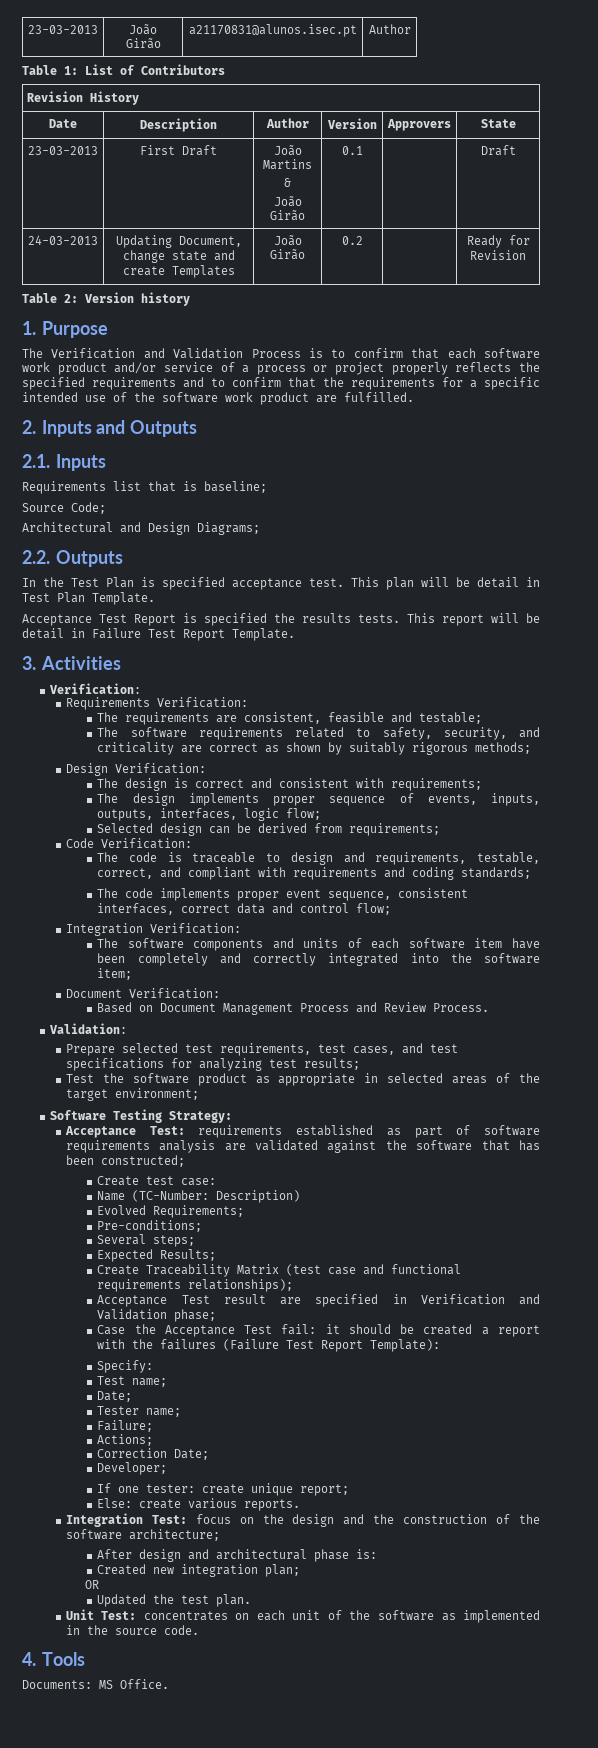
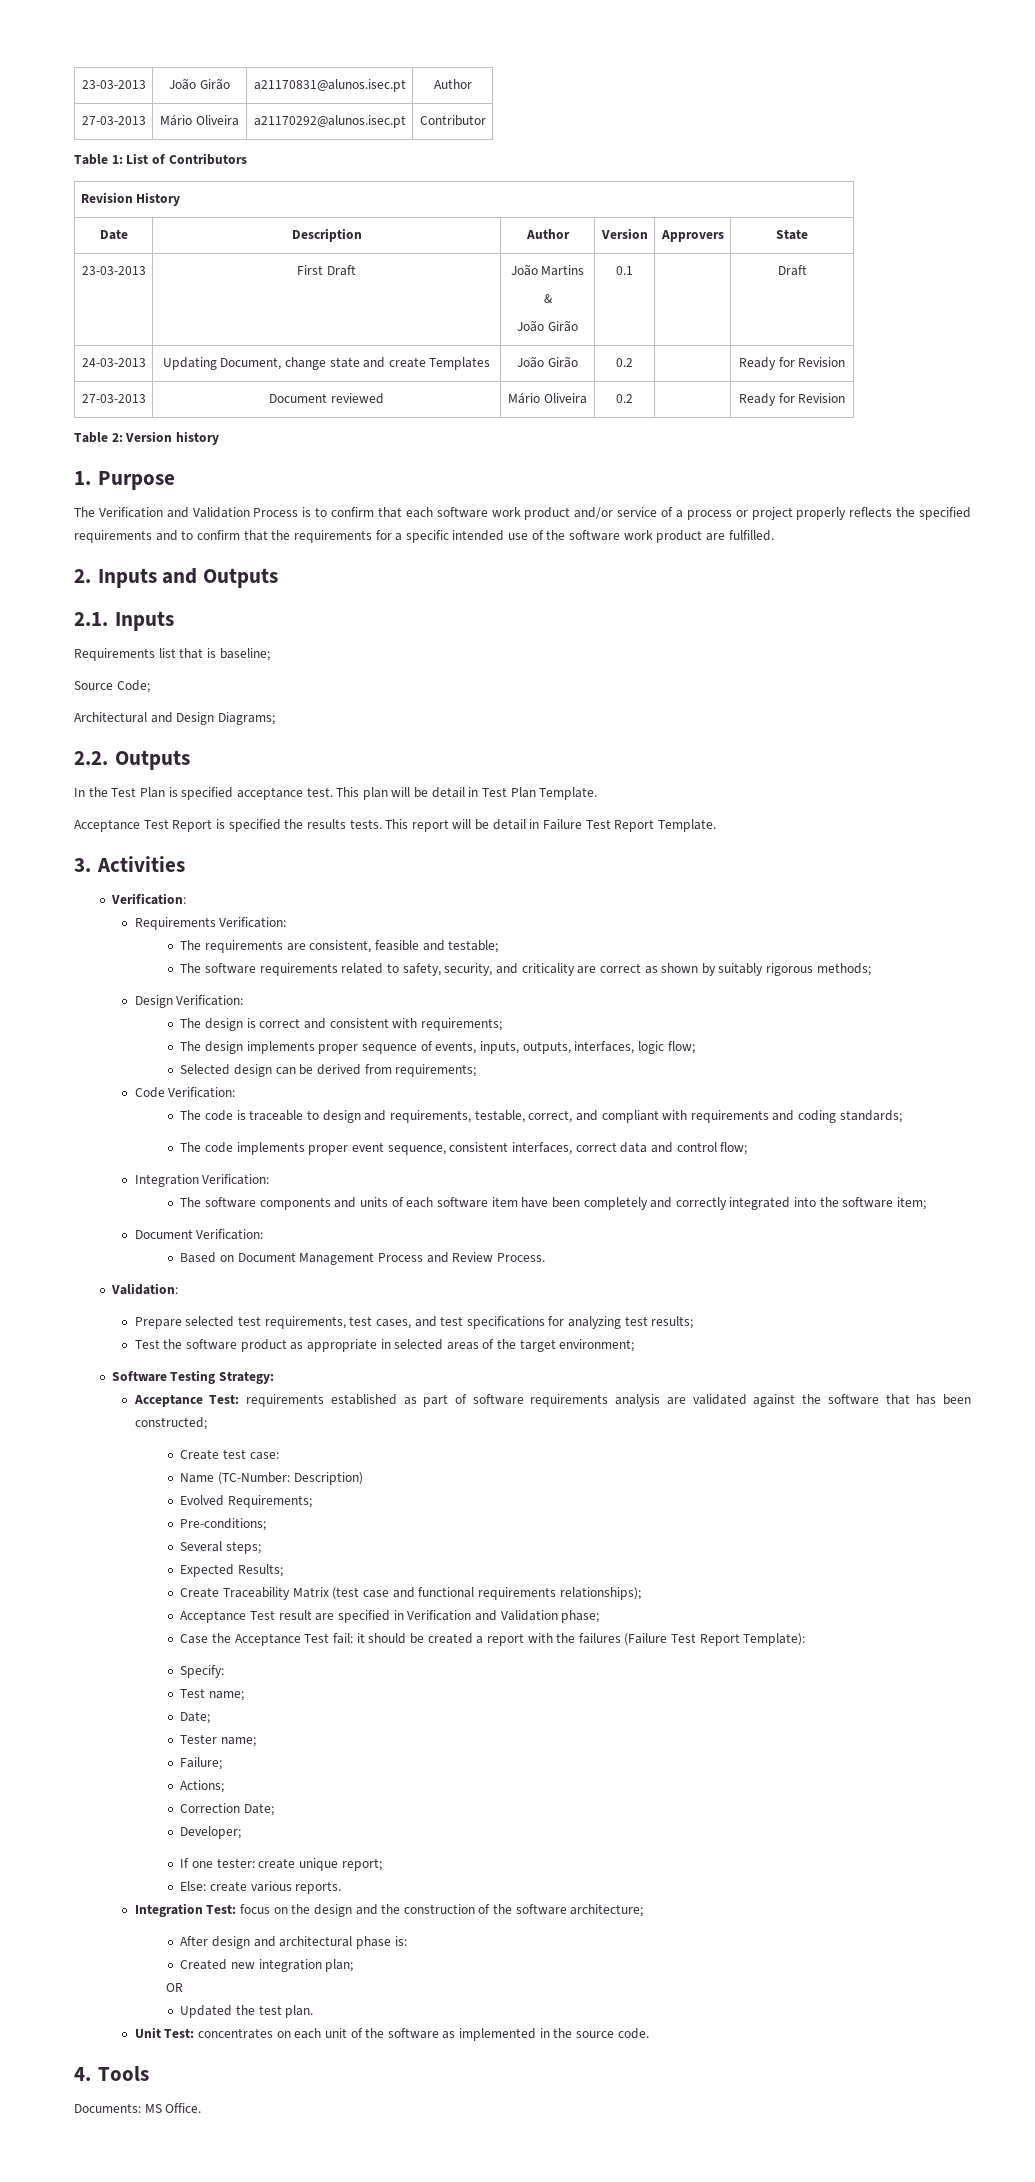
(411, 29) none -> [81,116,146,125] [160,114,239,126] [253,115,406,128] [419,115,486,126] // 27-03-2013 | Mário Oliveira | a21170292@alunos.isec.pt | Contributor
(526, 255) none -> [81,394,146,403] [269,393,384,404] [508,392,587,404] [616,394,633,403] [738,393,846,406] // 27-03-2013 | Document reviewed | Mário Oliveira | 0.2 | | Ready for Revision

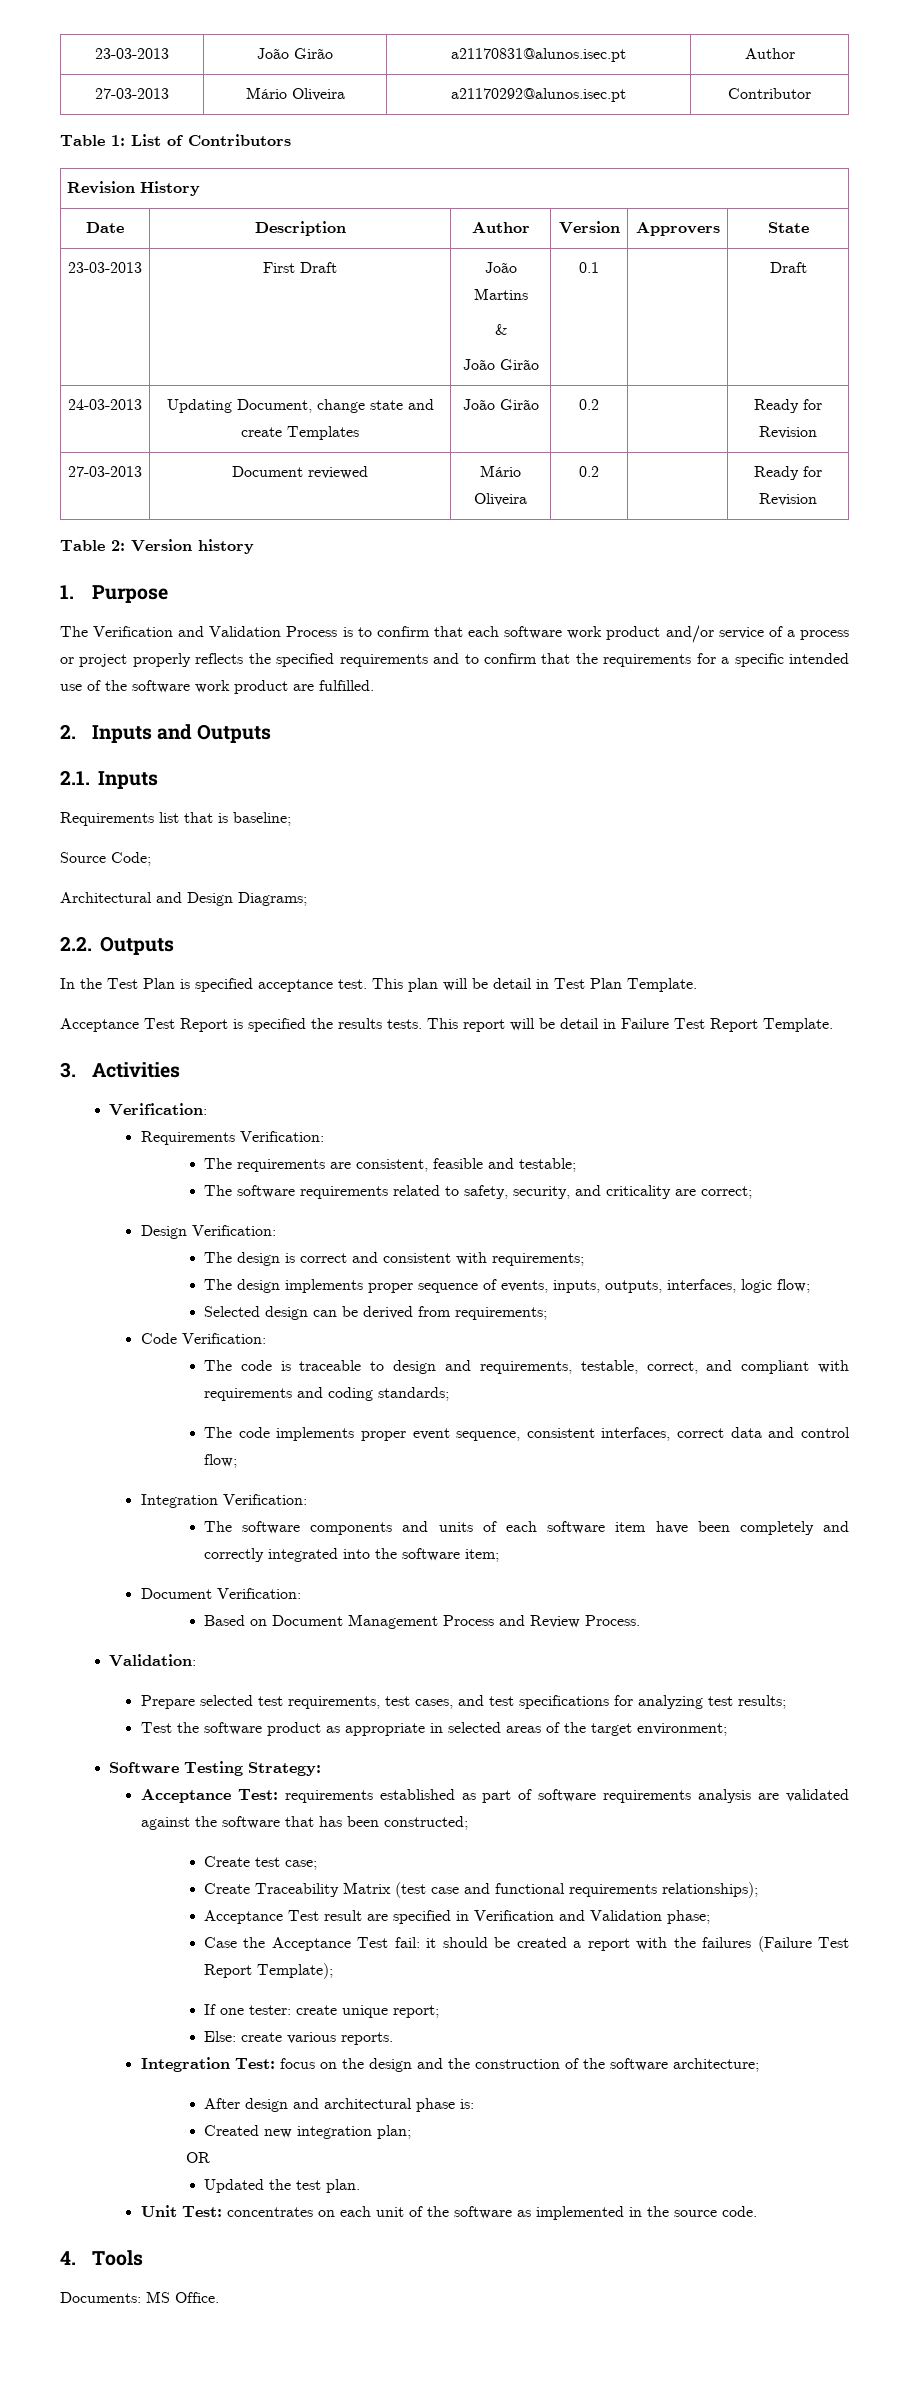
[599,963,871,976] correct as shown by suitably rigorous methods; -> [700,1186,752,1199] correct;
[249,1452,279,1460] [180,1472,363,1485] [180,1495,313,1508] [180,1518,267,1531] [180,1541,262,1554] [180,1564,284,1577] case: // Name (TC-Number: Description) // Evolved Requirements; // Pre-conditions; // Several steps; // Expected Results; -> [284,1860,317,1870] case;
[743,1633,806,1646] [180,1665,225,1678] [180,1688,245,1701] [180,1711,211,1724] [180,1734,257,1747] [180,1757,223,1770] [180,1780,225,1793] [180,1803,275,1816] [180,1826,242,1839] Template): // Specify: // Test name; // Date; // Tester name; // Failure; // Actions; // Correction Date; // Developer; -> [256,1963,333,1979] Template);

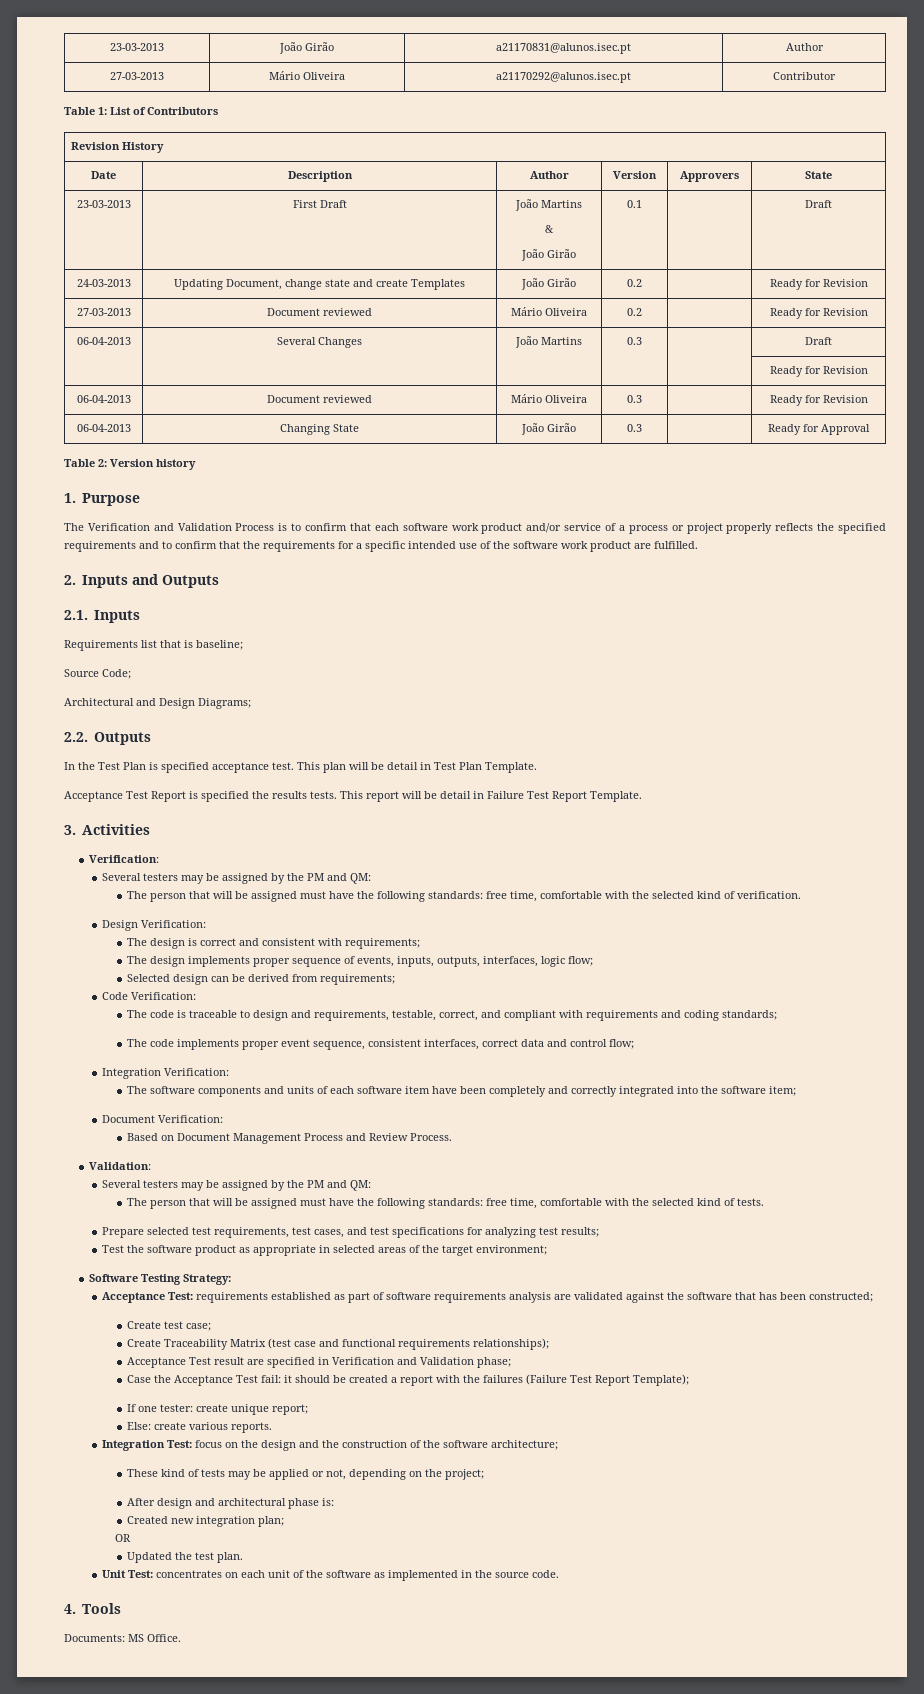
(817, 499) none -> [76,337,131,345] [277,337,362,348] [515,336,582,348] [627,337,642,345] [805,337,832,345] [769,366,868,377] [76,395,131,403] [267,395,372,403] [511,394,587,403] [627,395,642,403] [769,395,868,406] [76,424,131,432] [280,424,359,435] [521,423,576,435] [627,424,642,432] [768,424,870,435] // 06-04-2013 | Several Changes | João Martins | 0.3 | | Draft // | | | | | Ready for Revision // 06-04-2013 | Document reviewed | Mário Oliveira | 0.3 | | Ready for Revision // 06-04-2013 | Changing State | João Girão | 0.3 | | Ready for Approval
[140,1131,324,1145] [203,1158,576,1172] [203,1185,752,1199] Requirements Verification: // The requirements are consistent, feasible and testable; // The software requirements related to safety, security, and criticality are correct; -> [101,873,371,884] [127,891,802,902] Several testers may be assigned by the PM and QM: // The person that will be assigned must have the following standards: free time, comfortable with the selected kind of verification.
(197, 1660) none -> [101,1180,371,1191] [127,1198,765,1209] // Several testers may be assigned by the PM and QM: // The person that will be assigned must have the following standards: free time, comfortable with the selected kind of tests.
(759, 2065) none -> [127,1469,485,1480] // These kind of tests may be applied or not, depending on the project;

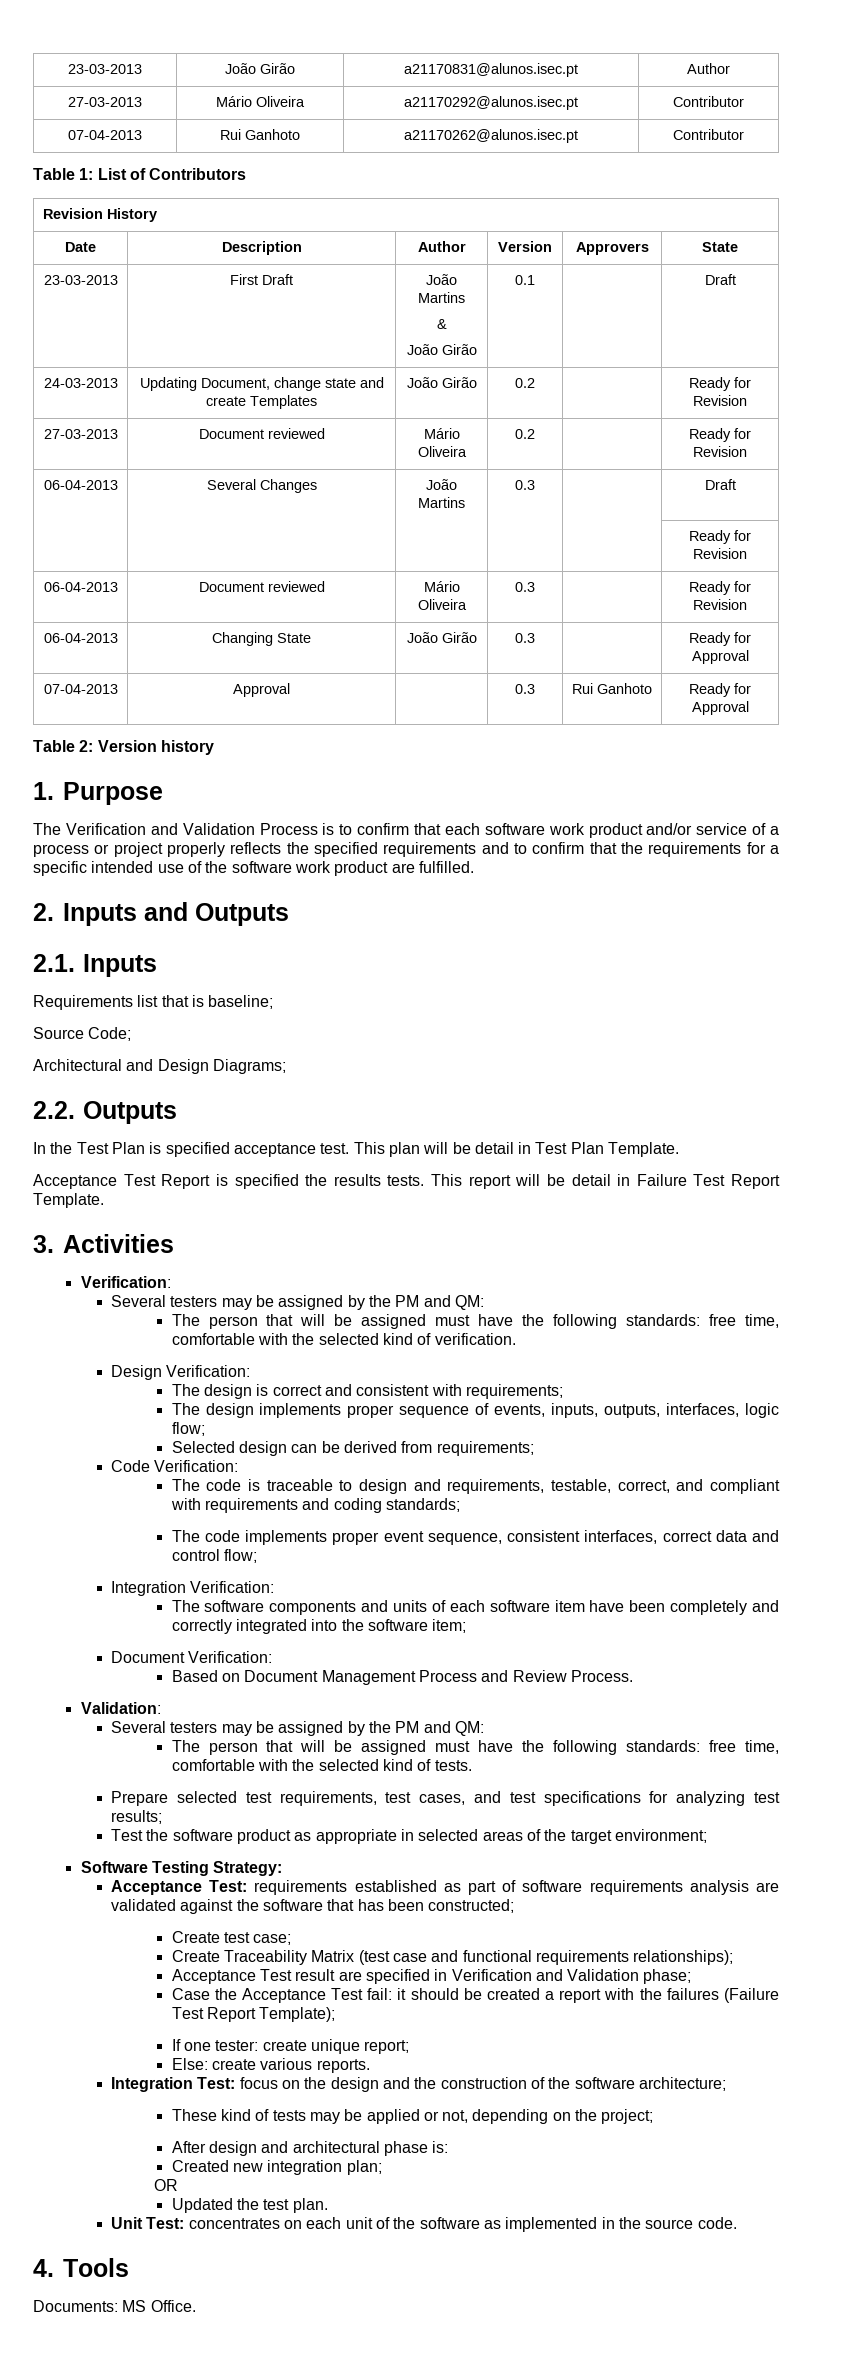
(836, 76) none -> [68,130,142,140] [220,129,300,140] [404,129,578,143] [673,129,744,140] // 07-04-2013 | Rui Ganhoto | a21170262@alunos.isec.pt | Contributor
(870, 429) none -> [43,684,118,694] [233,683,290,697] [515,684,535,694] [572,683,652,694] [689,683,751,697] [691,701,749,715] // 07-04-2013 | Approval | | 0.3 | Rui Ganhoto | Ready for Approval

